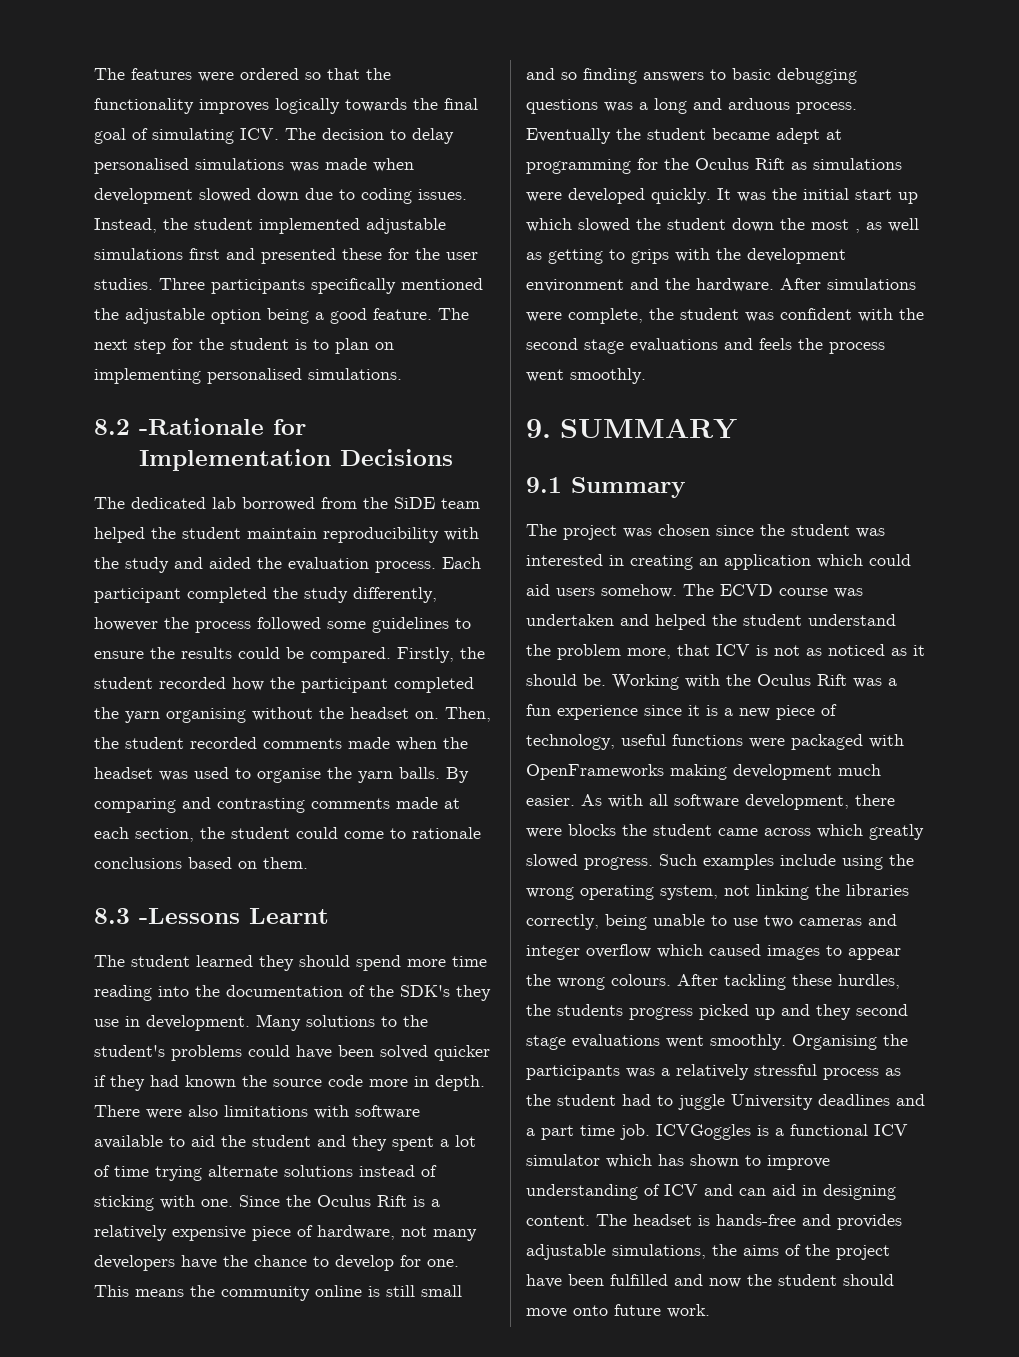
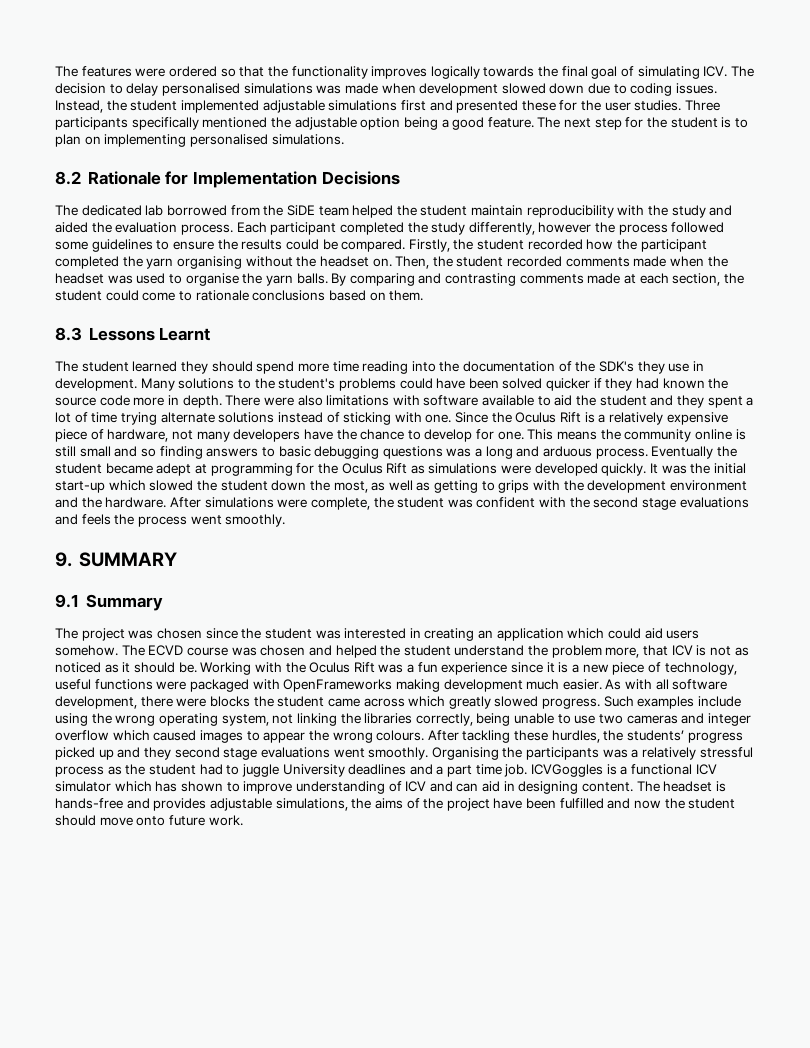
[138,418,264,435] -Rationale -> [87,171,161,185] Rationale
[138,908,240,924] -Lessons -> [88,327,155,341] Lessons
[855,189,918,204] start up -> [55,481,105,493] start-up
[811,219,860,233] most , -> [333,481,368,493] most,
[526,614,614,626] undertaken -> [260,645,306,656] chosen
[557,1004,623,1016] students -> [627,730,685,741] students’

